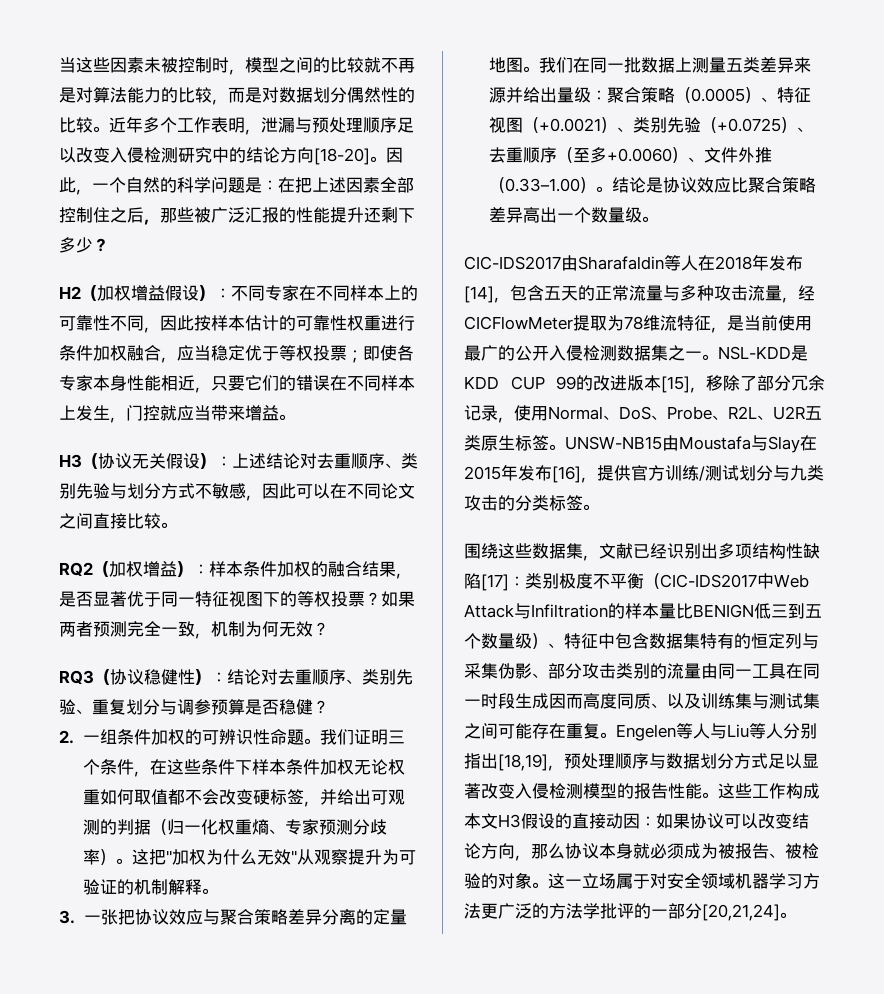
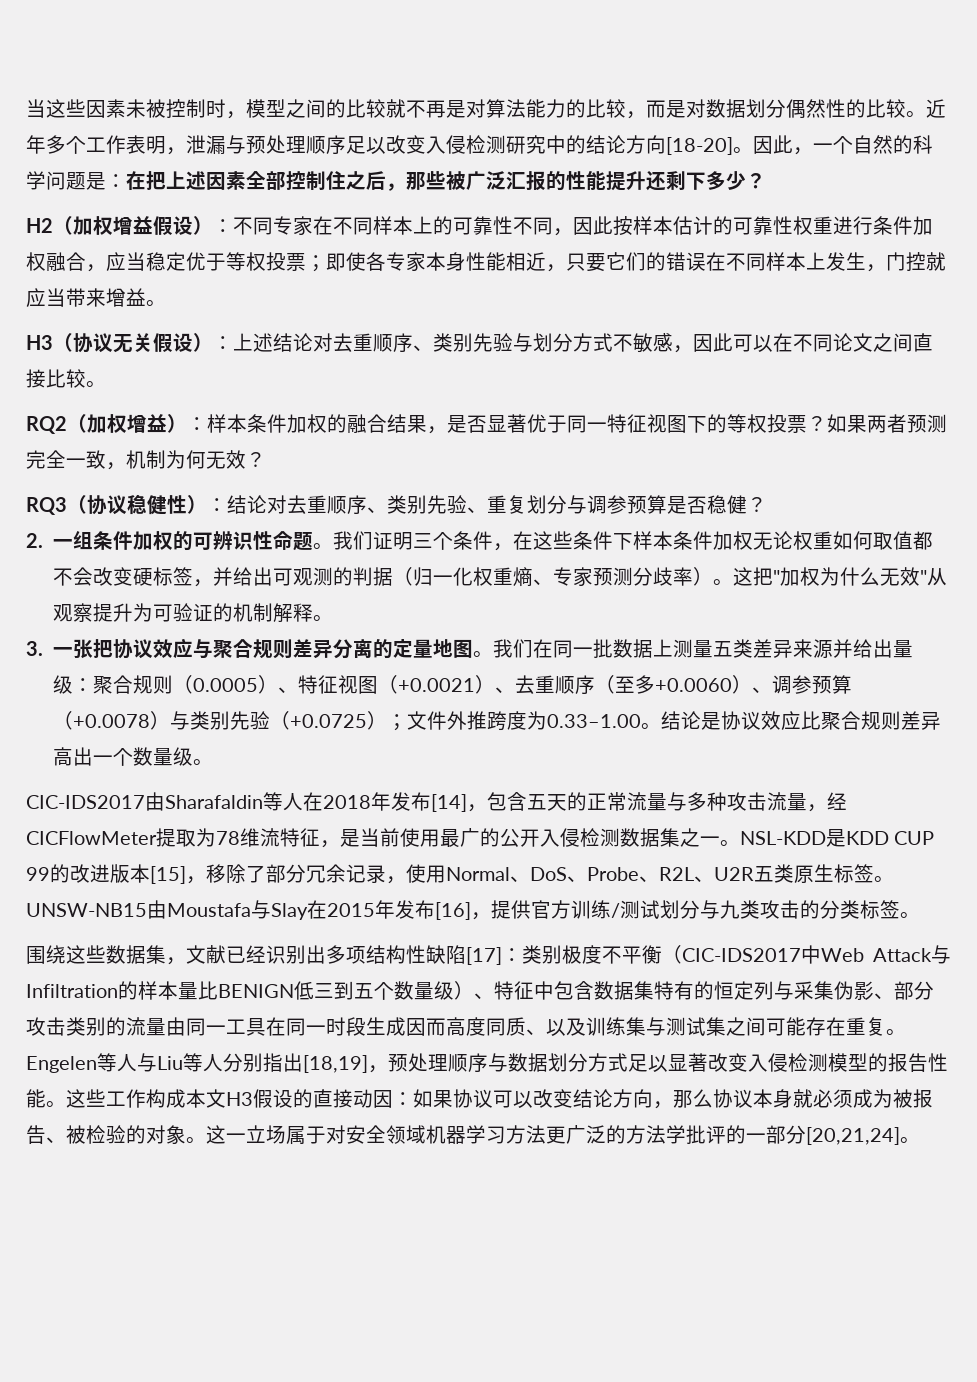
[253,909,288,925] 策略 -> [252,639,293,659] 规则
[640,87,675,103] 策略 -> [132,675,173,694] 规则
[632,117,813,133] 类别先验（+0.0725）、 -> (515, 690) none
[703,147,772,163] [488,177,596,193] 文件外推（0.33–1.00） -> [771,675,852,694] [52,711,641,731] 调参预算（+0.0078）与类别先验（+0.0725）；文件外推跨度为0.33–1.00
[781,177,816,193] 策略 -> [860,711,901,730] 规则

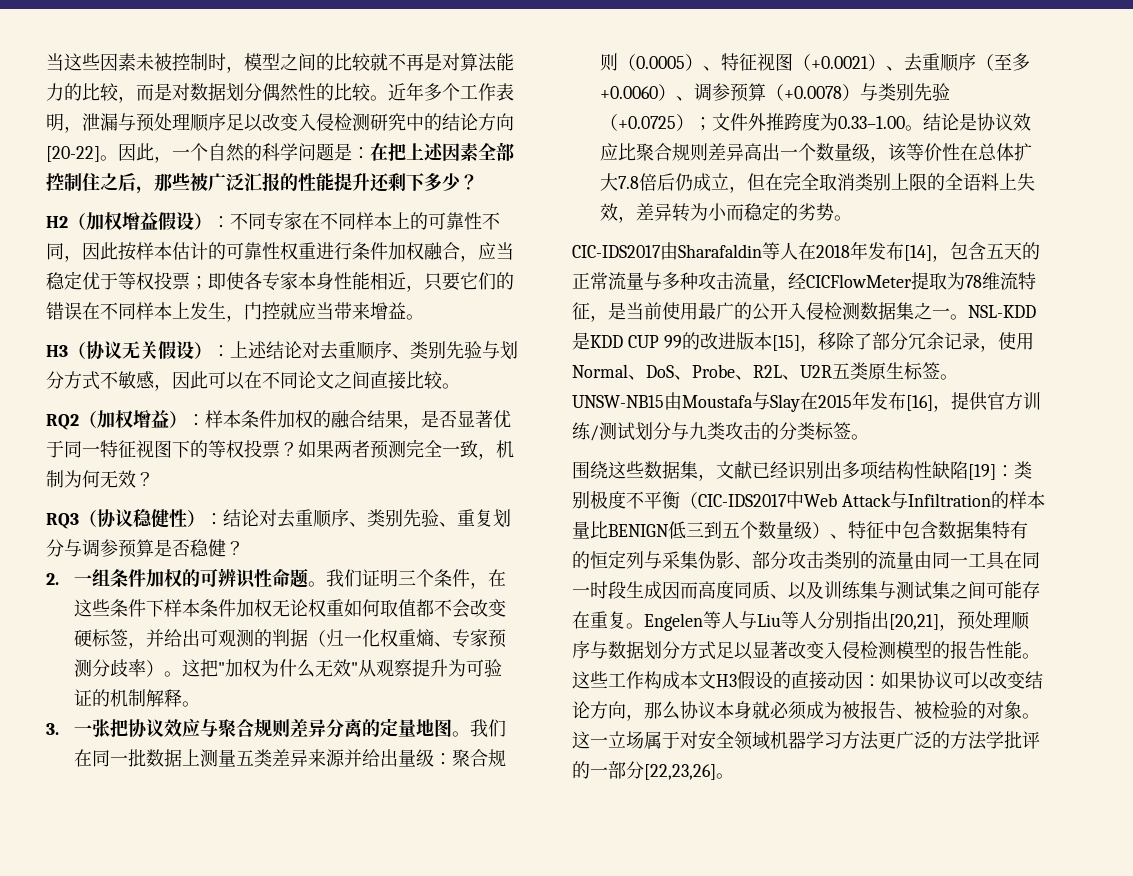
[666,137,733,155] [18-20] -> [46,146,100,162] [20-22]
(193, 756) none -> [869,143,1032,163] [599,172,1035,193] [599,202,834,223] ，该等价性在总体扩大7.8倍后仍成立，但在完全取消类别上限的全语料上失效，差异转为小而稳定的劣势
[466,947,502,965] [17] -> [968,464,996,480] [19]
[303,1055,368,1073] [18,19] -> [889,614,939,630] [20,21]
[806,1127,900,1145] [20,21,24] -> [644,764,716,780] [22,23,26]

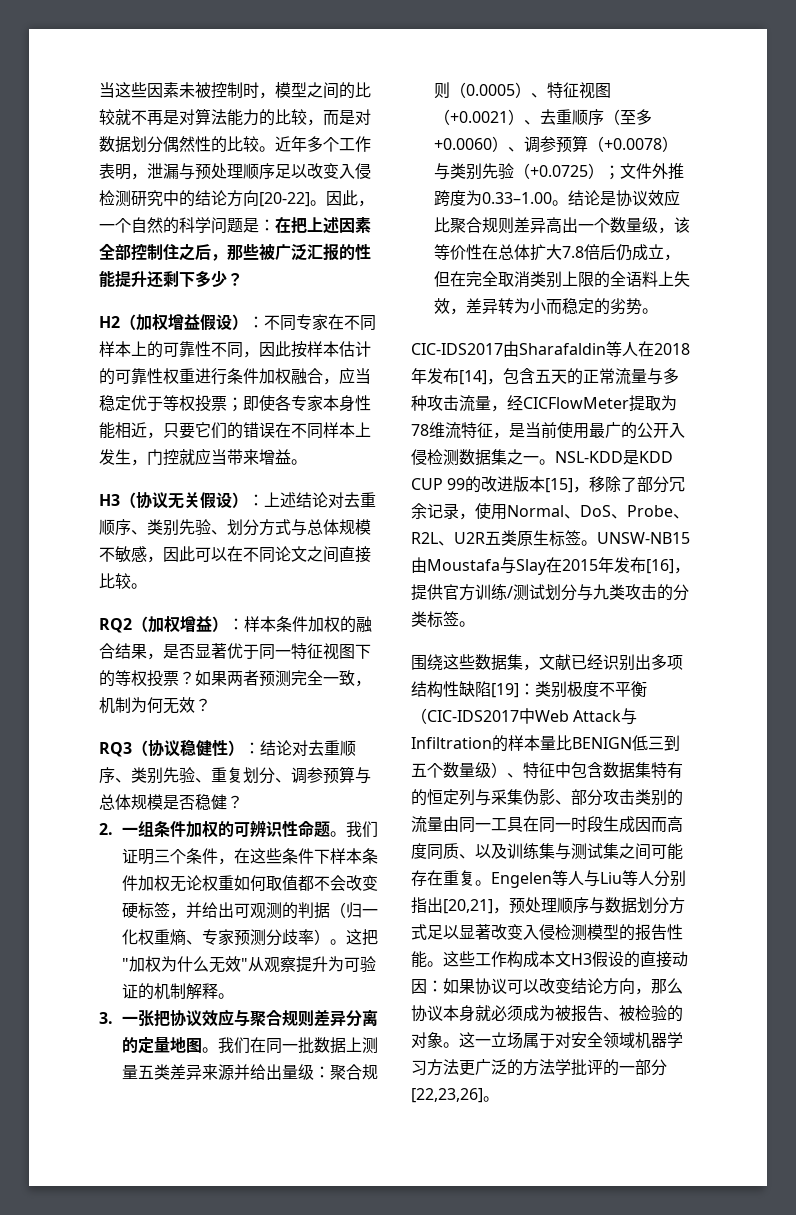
[482,341,518,360] [46,371,100,390] 与划分方式 -> [211,519,371,536] 、划分方式与总体规模
[64,539,154,558] 与调参预算 -> [275,766,371,784] [99,794,163,810] 、调参预算与总体规模

